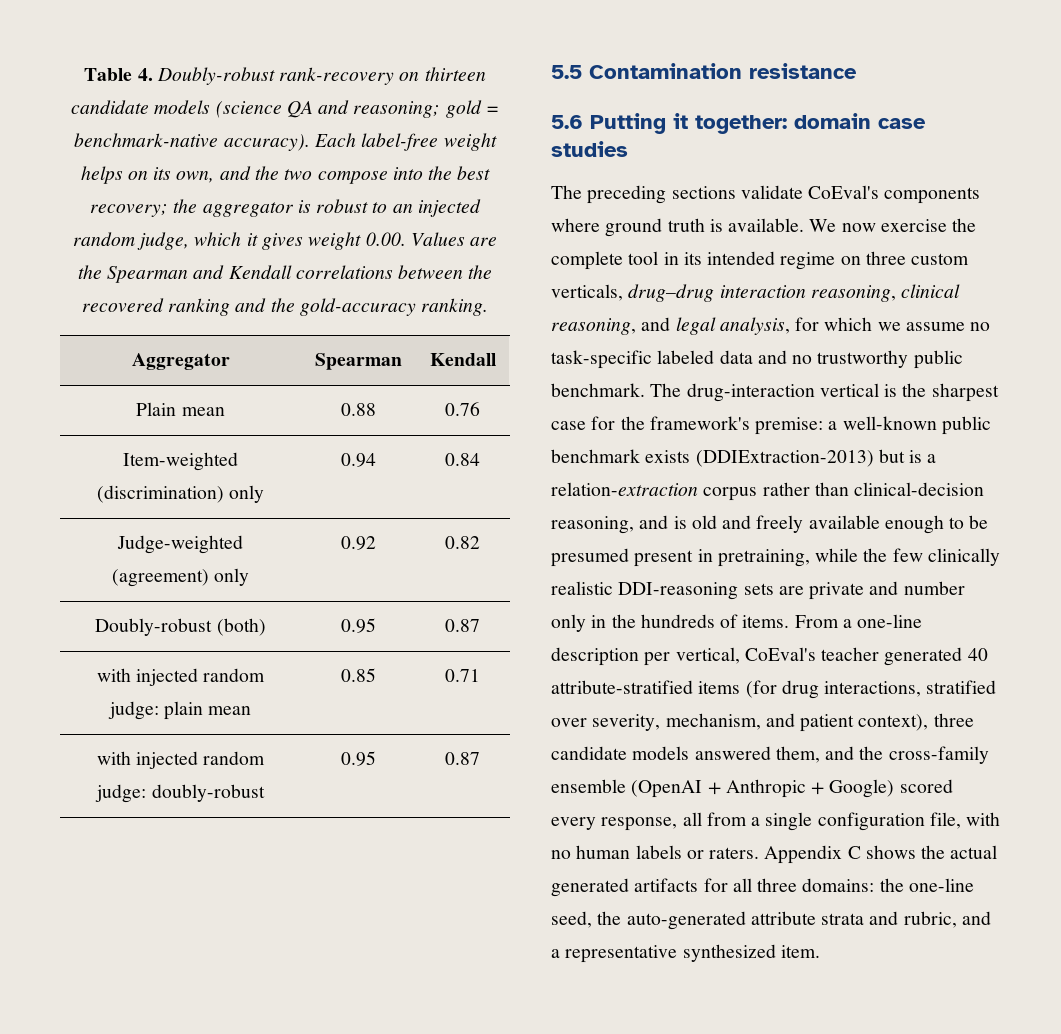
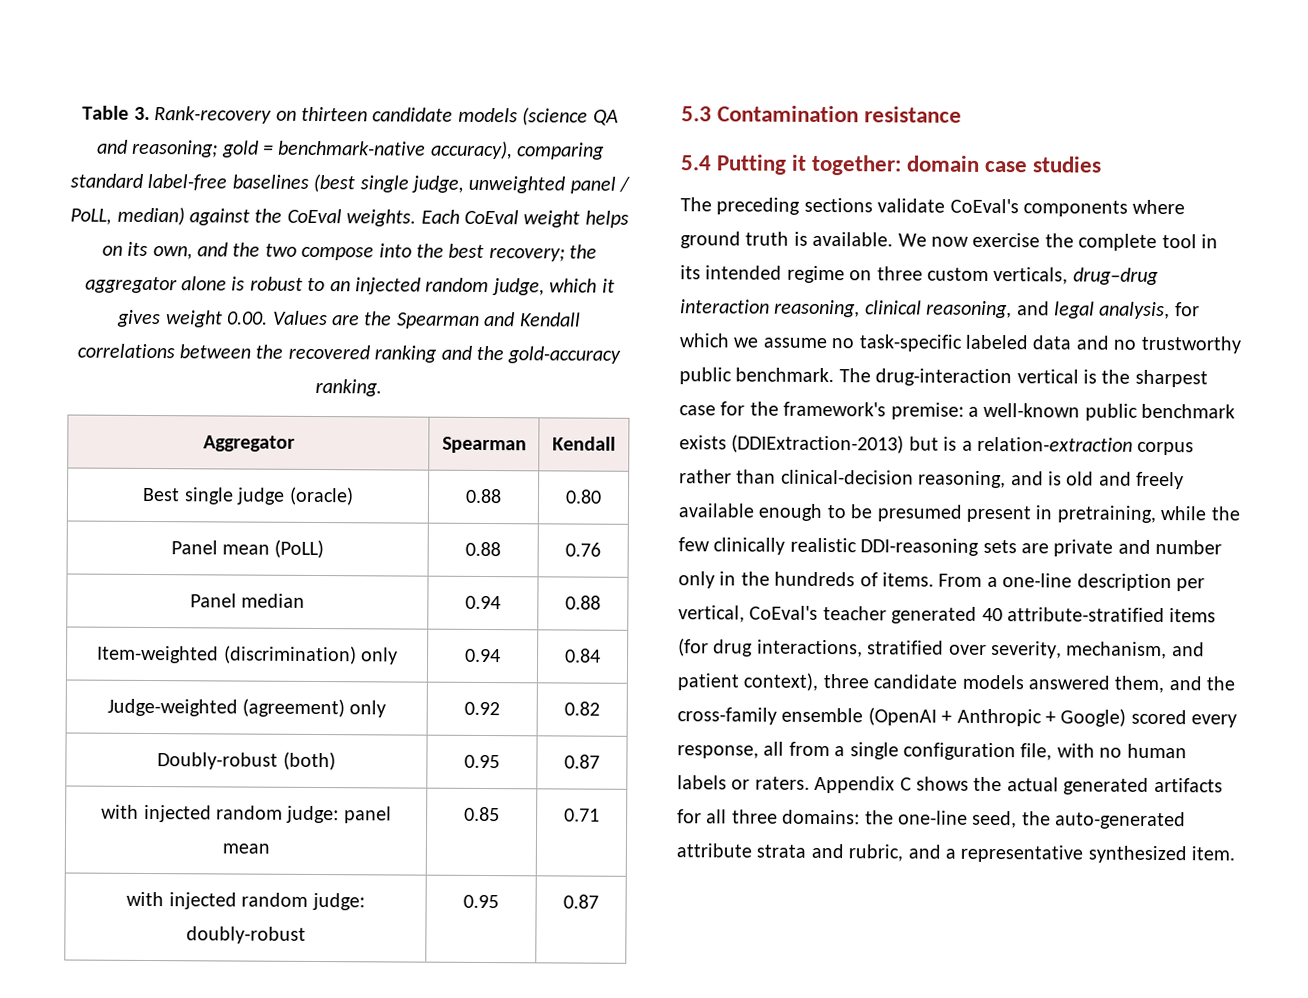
[137,67,395,85] 4. Doubly-robust rank-recovery -> [133,106,273,124] 3. Rank-recovery
[223,133,439,151] accuracy). Each label-free -> [430,140,606,160] [69,173,631,194] [70,206,519,227] accuracy), comparing standard label-free baselines (best single judge, unweighted panel / PoLL, median) against the CoEval weights. Each CoEval
(294, 209) none -> [180,276,227,291] alone
[136,402,225,416] Plain mean -> [142,486,354,506] [465,488,502,504] [565,489,602,504] [170,539,325,559] Best single judge (oracle) | 0.88 | 0.80 // Panel mean (PoLL)
(480, 409) none -> [189,593,306,608] [465,595,501,610] [565,595,601,610] // Panel median | 0.94 | 0.88
[164,701,203,720] plain -> [343,806,392,824] panel
[551,65,582,79] 5.5 -> [681,106,712,122] 5.3
[551,115,583,129] 5.6 -> [680,155,712,171] 5.4

